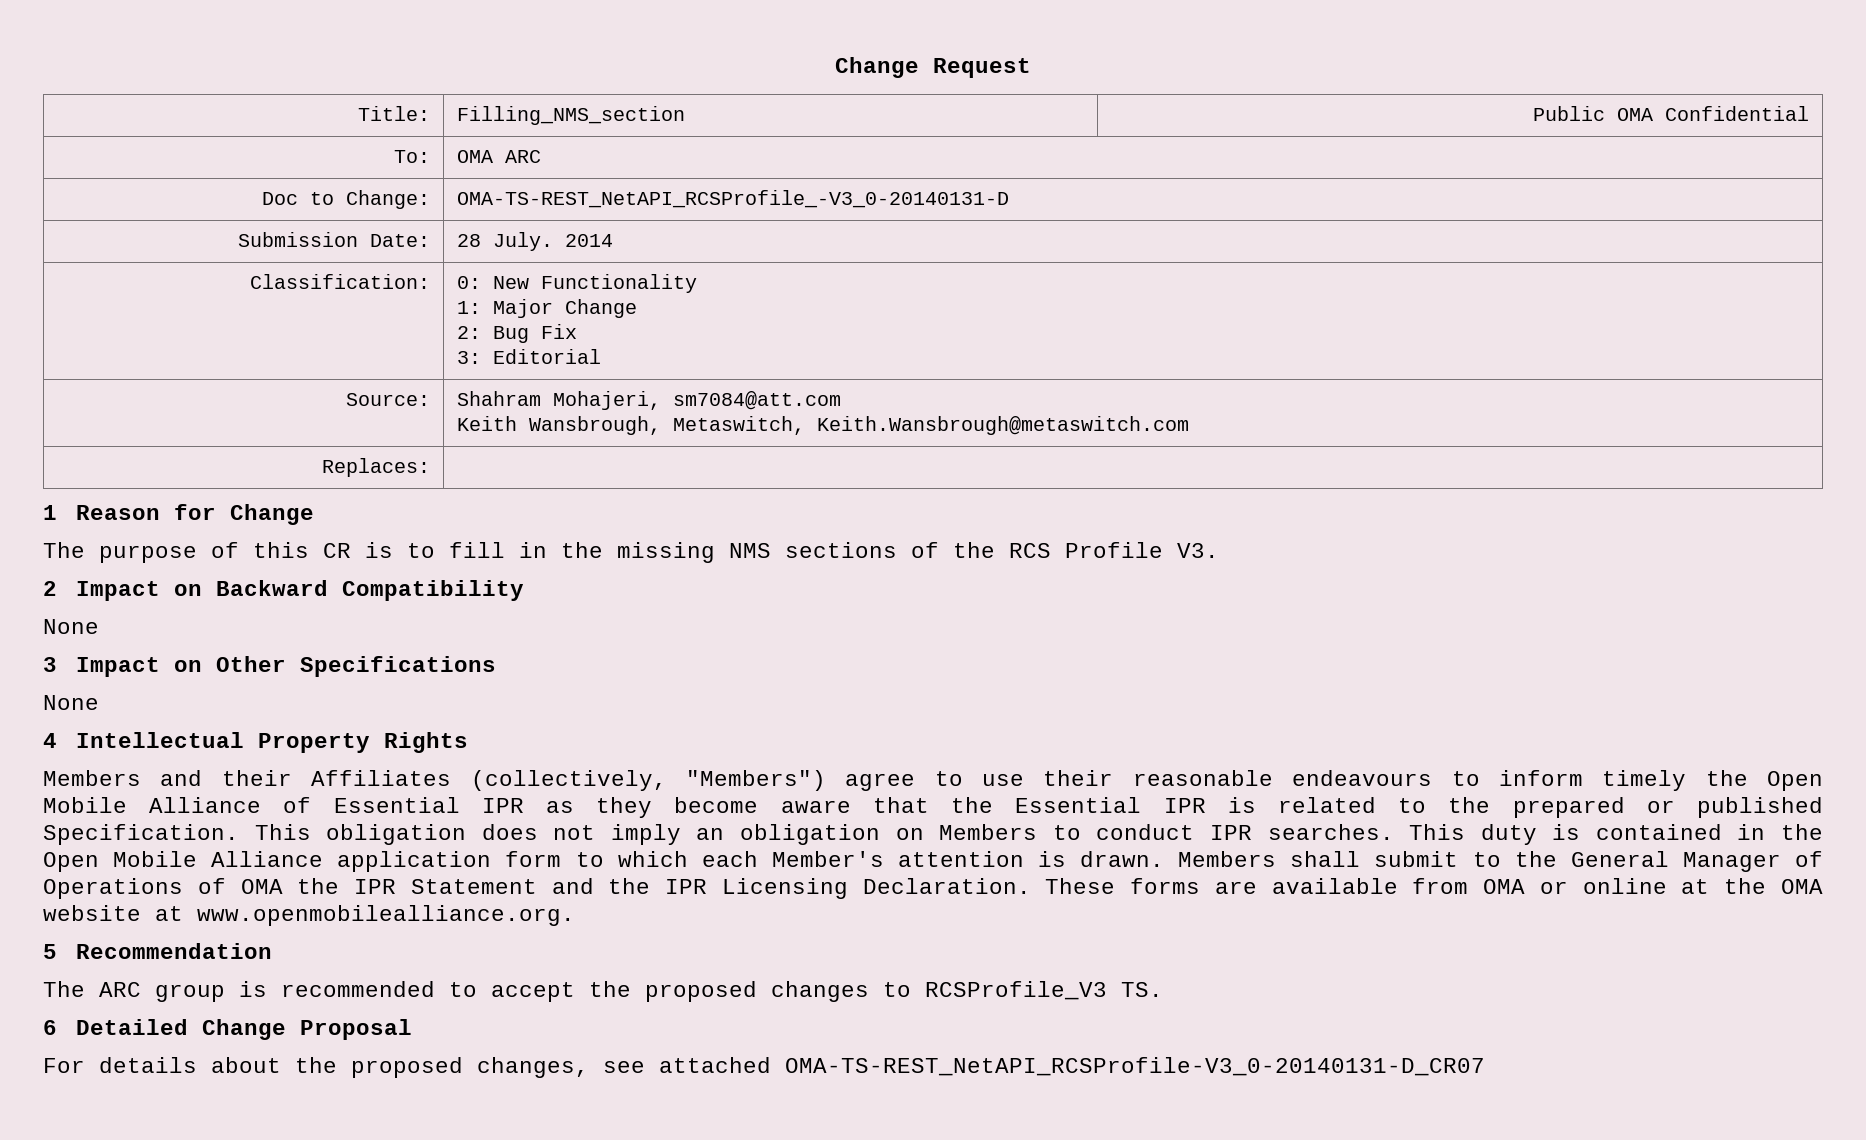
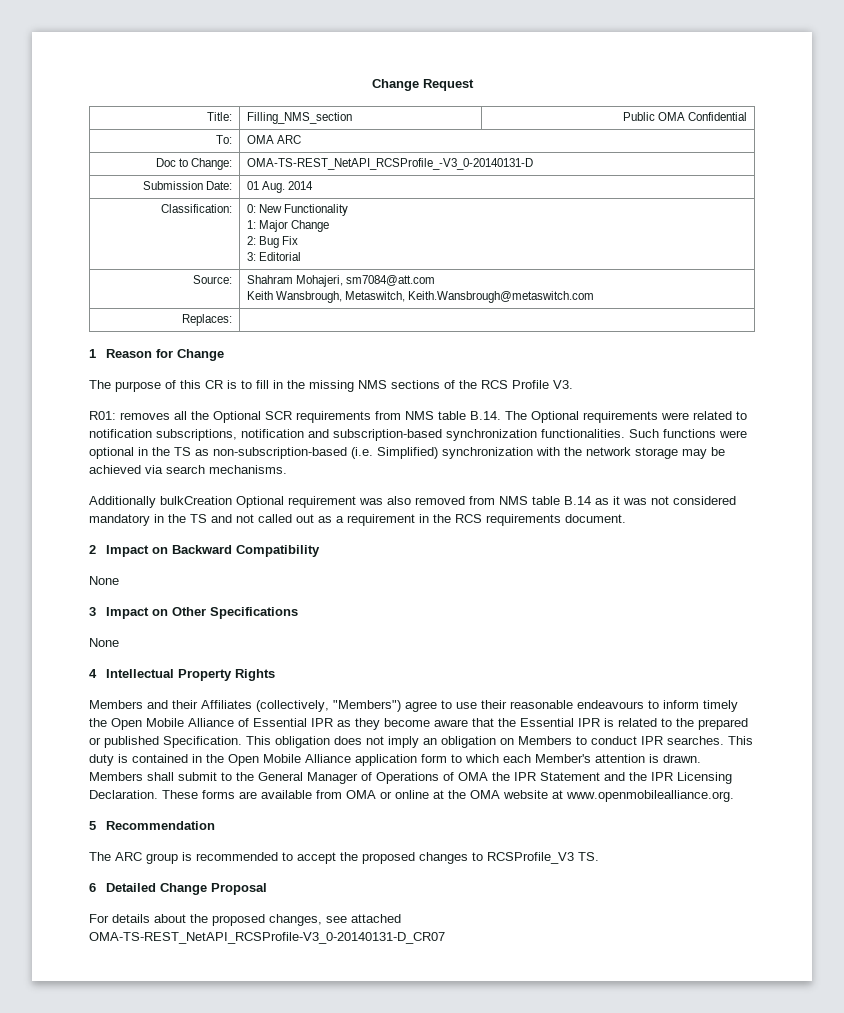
[457,232,554,251] 28 July. -> [247,181,286,193] 01 Aug.
(1219, 550) none -> [89,411,747,423] [89,429,747,441] [89,447,725,459] [89,465,287,474] [89,496,736,508] [89,514,626,526] // R01: removes all the Optional SCR requirements from NMS table B.14. The Optional requirements were related to notification subscriptions, notification and subscription-based synchronization functionalities. Such functions were optional in the TS as non-subscription-based (i.e. Simplified) synchronization with the network storage may be achieved via search mechanisms. // Additionally bulkCreation Optional requirement was also removed from NMS table B.14 as it was not considered mandatory in the TS and not called out as a requirement in the RCS requirements document.

